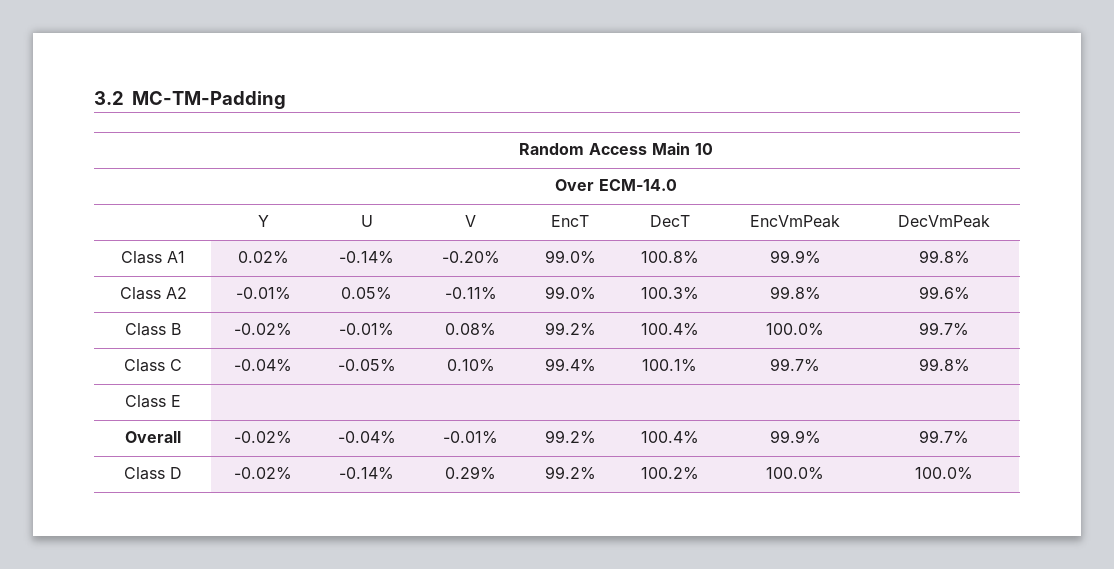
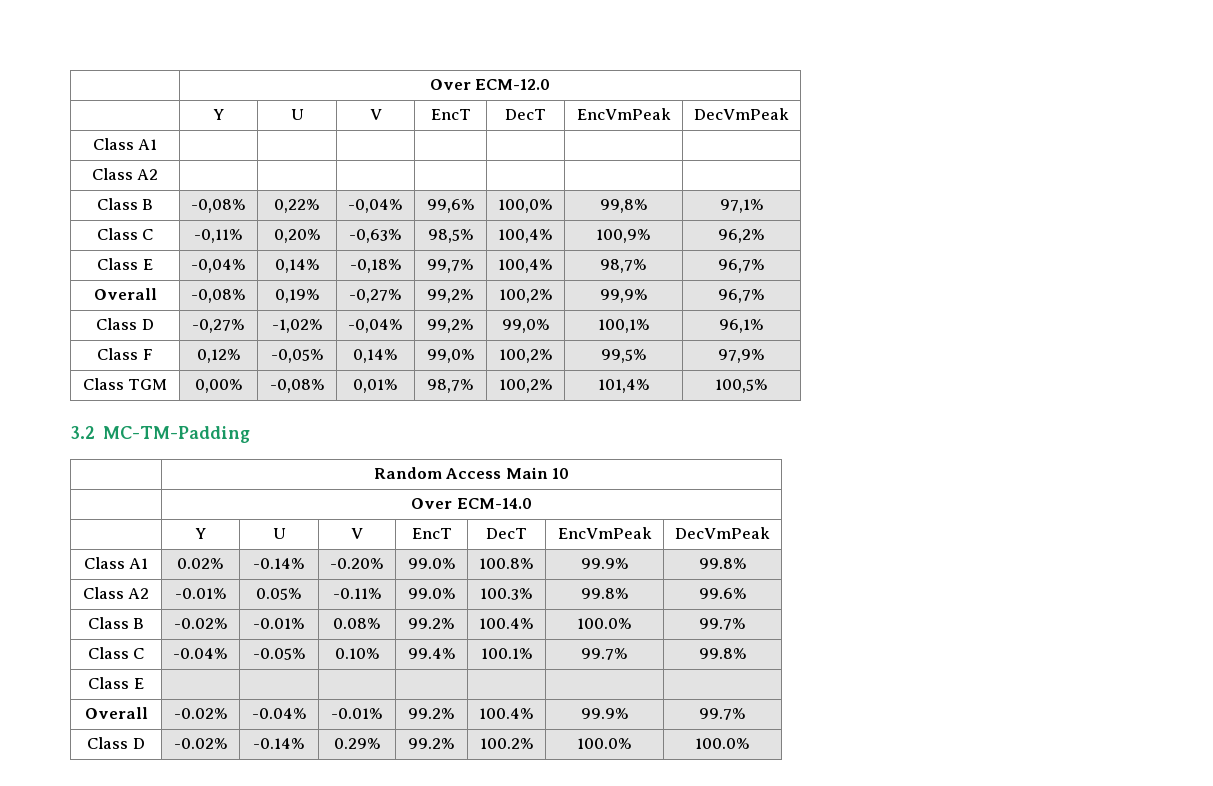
(94, 98) none -> [429,79,551,90] [213,109,224,120] [290,109,304,120] [369,109,382,120] [430,109,471,120] [505,109,546,120] [576,108,671,120] [694,108,789,120] [92,138,158,150] [91,168,159,180] [96,198,154,210] [191,199,246,213] [274,199,320,213] [348,199,403,213] [426,199,475,213] [498,199,553,213] [599,199,648,213] [719,199,764,213] [96,228,154,240] [194,229,243,243] [273,229,321,243] [349,229,402,243] [427,229,474,243] [498,229,553,243] [596,229,651,243] [718,229,765,243] [97,258,153,270] [191,259,246,273] [274,259,320,273] [349,259,402,273] [427,259,474,273] [498,259,553,273] [600,259,647,273] [718,259,765,273] [93,288,157,300] [191,289,246,303] [274,289,320,303] [349,289,402,303] [427,289,474,303] [498,289,553,303] [599,289,648,303] [718,289,765,303] [96,318,154,330] [192,319,245,333] [271,319,323,333] [348,319,403,333] [427,319,474,333] [501,319,550,333] [597,319,650,333] [719,319,764,333] [97,348,153,360] [196,349,241,363] [270,349,324,363] [353,349,398,363] [426,349,475,363] [498,349,553,363] [600,349,647,363] [718,349,765,363] [82,378,168,390] [194,379,243,393] [269,379,325,393] [353,379,398,393] [427,379,474,393] [498,379,553,393] [597,379,650,393] [715,379,768,393] | Over ECM-12.0 // | Y | U | V | EncT | DecT | EncVmPeak | DecVmPeak // Class A1 | | | | | | | // Class A2 | | | | | | | // Class B | -0,08% | 0,22% | -0,04% | 99,6% | 100,0% | 99,8% | 97,1% // Class C | -0,11% | 0,20% | -0,63% | 98,5% | 100,4% | 100,9% | 96,2% // Class E | -0,04% | 0,14% | -0,18% | 99,7% | 100,4% | 98,7% | 96,7% // Overall | -0,08% | 0,19% | -0,27% | 99,2% | 100,2% | 99,9% | 96,7% // Class D | -0,27% | -1,02% | -0,04% | 99,2% | 99,0% | 100,1% | 96,1% // Class F | 0,12% | -0,05% | 0,14% | 99,0% | 100,2% | 99,5% | 97,9% // Class TGM | 0,00% | -0,08% | 0,01% | 98,7% | 100,2% | 101,4% | 100,5% //

